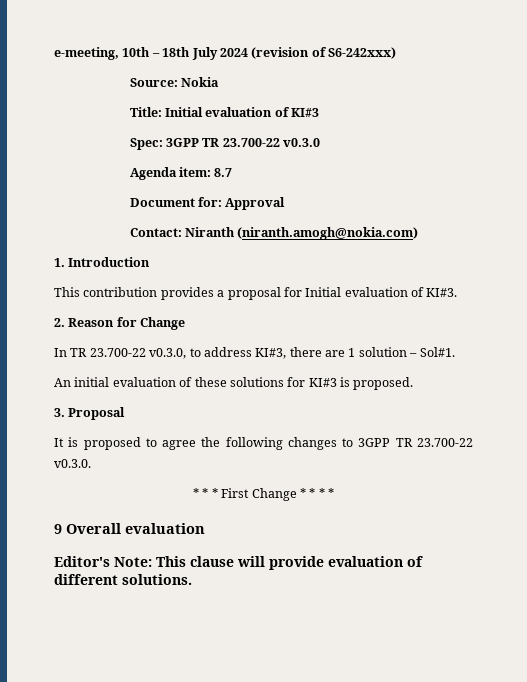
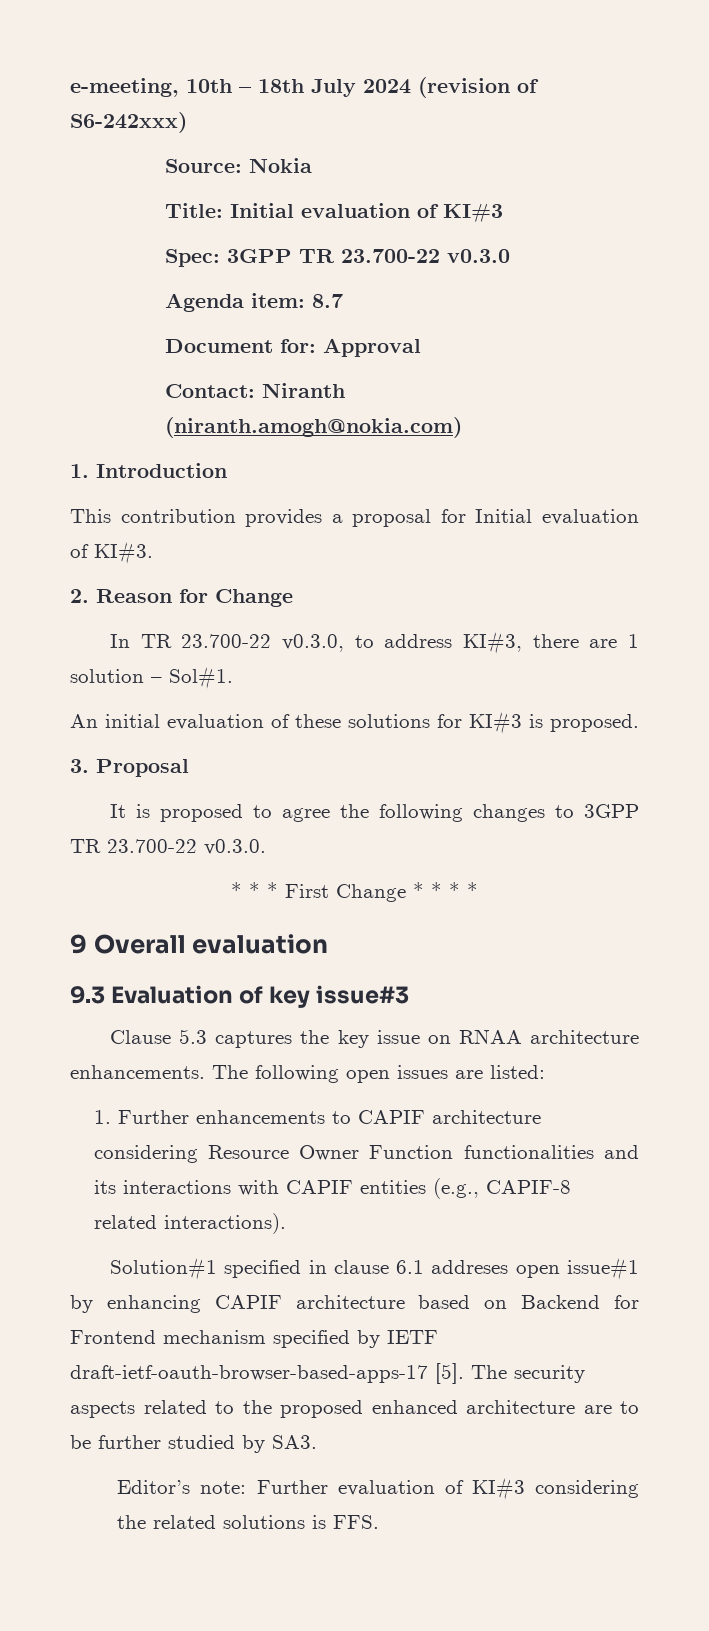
[54,556,423,570] [54,574,192,585] Editor's Note: This clause will provide evaluation of different solutions. -> [70,985,410,1008] [110,1029,639,1048] [70,1065,545,1083] [93,1110,541,1124] [93,1145,639,1163] [93,1178,571,1199] [93,1213,286,1234] [110,1257,639,1280] [70,1295,639,1313] [70,1330,438,1348] [70,1363,585,1384] [70,1400,639,1418] [70,1435,317,1453] [117,1477,640,1500] [117,1515,380,1529] 9.3 Evaluation of key issue#3 // Clause 5.3 captures the key issue on RNAA architecture enhancements. The following open issues are listed: // 1. Further enhancements to CAPIF architecture considering Resource Owner Function functionalities and its interactions with CAPIF entities (e.g., CAPIF-8 related interactions). // Solution#1 specified in clause 6.1 addreses open issue#1 by enhancing CAPIF architecture based on Backend for Frontend mechanism specified by IETF draft-ietf-oauth-browser-based-apps-17 [5]. The security aspects related to the proposed enhanced architecture are to be further studied by SA3. // Editor’s note: Further evaluation of KI#3 considering the related solutions is FFS.

